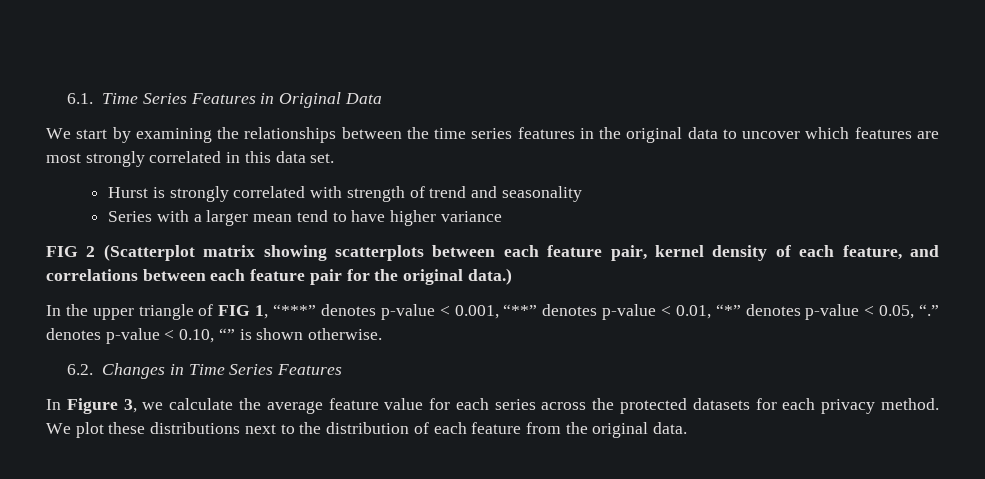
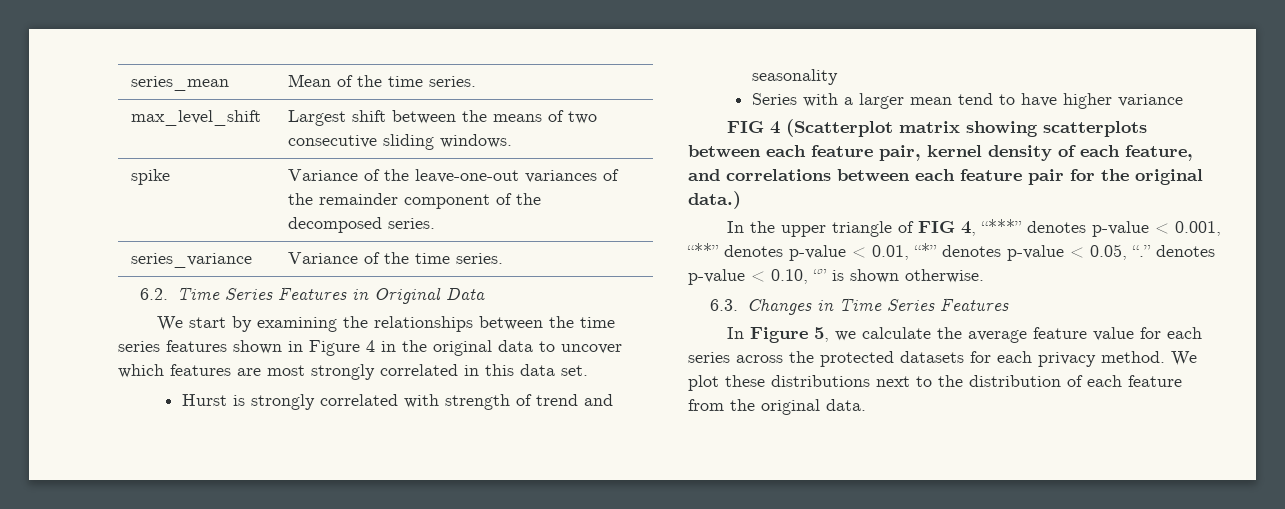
[67,93,94,104] 6.1. -> [131,76,230,91] [288,74,477,87] [131,110,262,126] [288,110,598,126] [288,134,513,150] [131,169,171,185] [288,169,620,183] [288,193,542,209] [288,217,436,233] [131,253,253,268] [288,252,504,264] [140,288,169,300] series_mean | Mean of the time series. // max_level_shift | Largest shift between the means of two consecutive sliding windows. // spike | Variance of the leave-one-out variances of the remainder component of the decomposed series. // series_variance | Variance of the time series. // 6.2.
(575, 133) none -> [233,340,375,356] shown in Figure 4
[86,246,96,257] 2 -> [770,121,781,134] 4
[255,305,269,319] 1, -> [961,221,977,236] 4,
[67,364,94,375] 6.2. -> [710,299,739,311] 6.3.
[123,399,137,413] 3, -> [814,327,830,342] 5,

